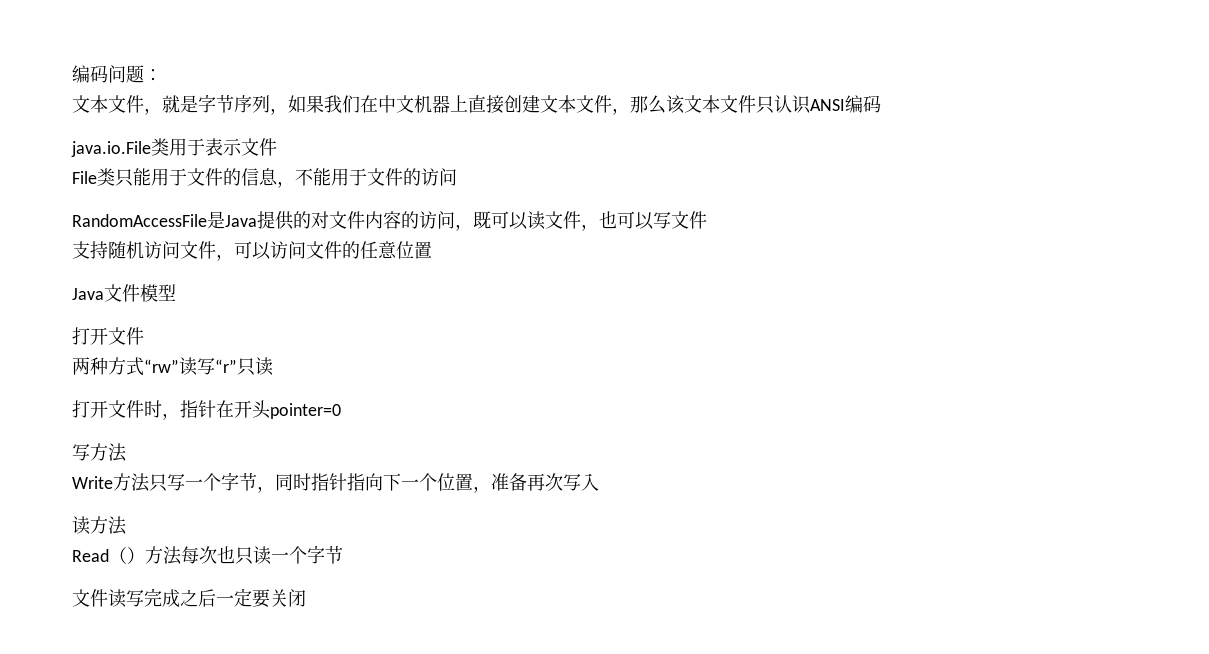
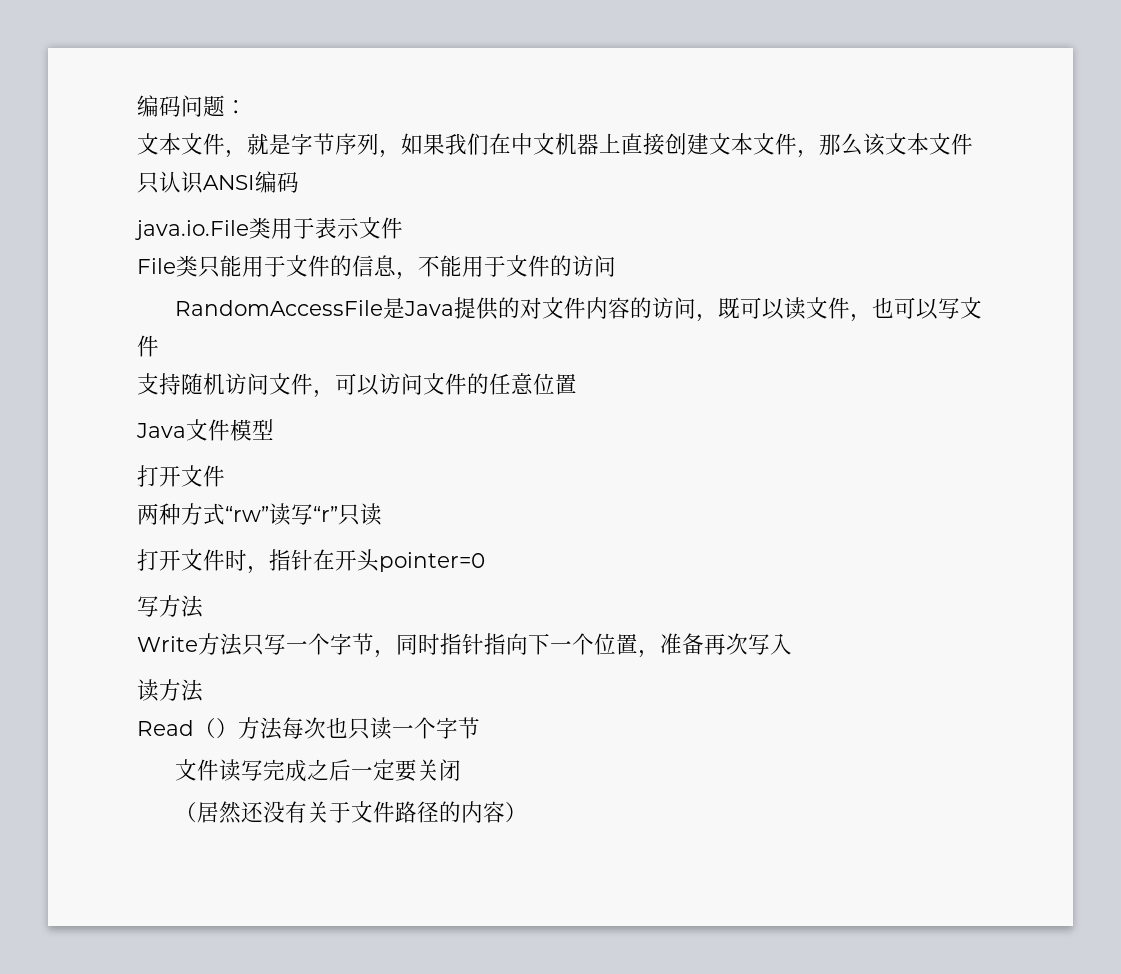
(306, 598) none -> [175,801,528,824] // （居然还没有关于文件路径的内容）

